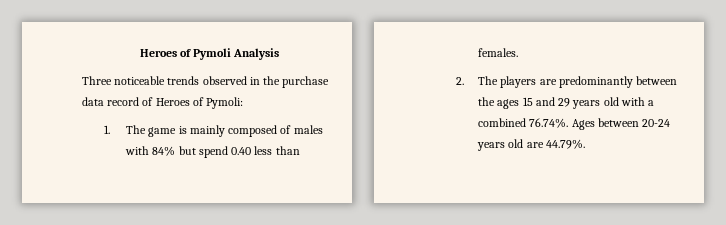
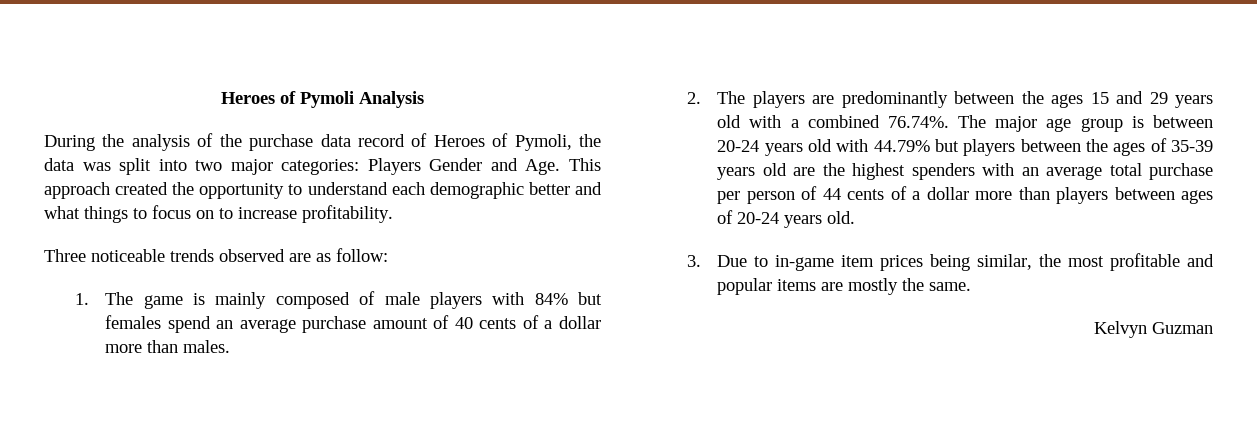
[82,76,260,85] Three noticeable trends observed in -> [44,133,214,151] During the analysis of
[206,97,244,109] Pymoli: -> [514,134,601,151] [44,158,601,175] [44,182,602,199] [44,205,393,223] [44,248,388,262] Pymoli, the data was split into two major categories: Players Gender and Age. This approach created the opportunity to understand each demographic better and what things to focus on to increase profitability. // Three noticeable trends observed are as follow:
[293,125,323,134] males -> [384,292,482,309] male players
[198,146,300,158] [478,48,519,57] spend 0.40 less than females. -> [105,315,602,333] [105,340,231,353] females spend an average purchase amount of 40 cents of a dollar more than males.
[571,118,671,130] [477,139,585,151] Ages between 20-24 years old are 44.79%. -> [958,115,1213,132] [717,138,1213,156] [717,163,1213,180] [717,186,1213,204] [717,210,856,228] [686,253,1214,271] [717,278,972,295] [1094,321,1213,338] The major age group is between 20-24 years old with 44.79% but players between the ages of 35-39 years old are the highest spenders with an average total purchase per person of 44 cents of a dollar more than players between ages of 20-24 years old. // 3. Due to in-game item prices being similar, the most profitable and popular items are mostly the same. // Kelvyn Guzman

